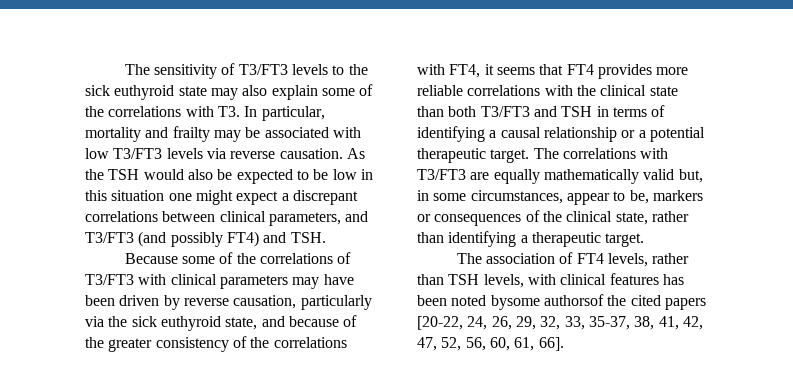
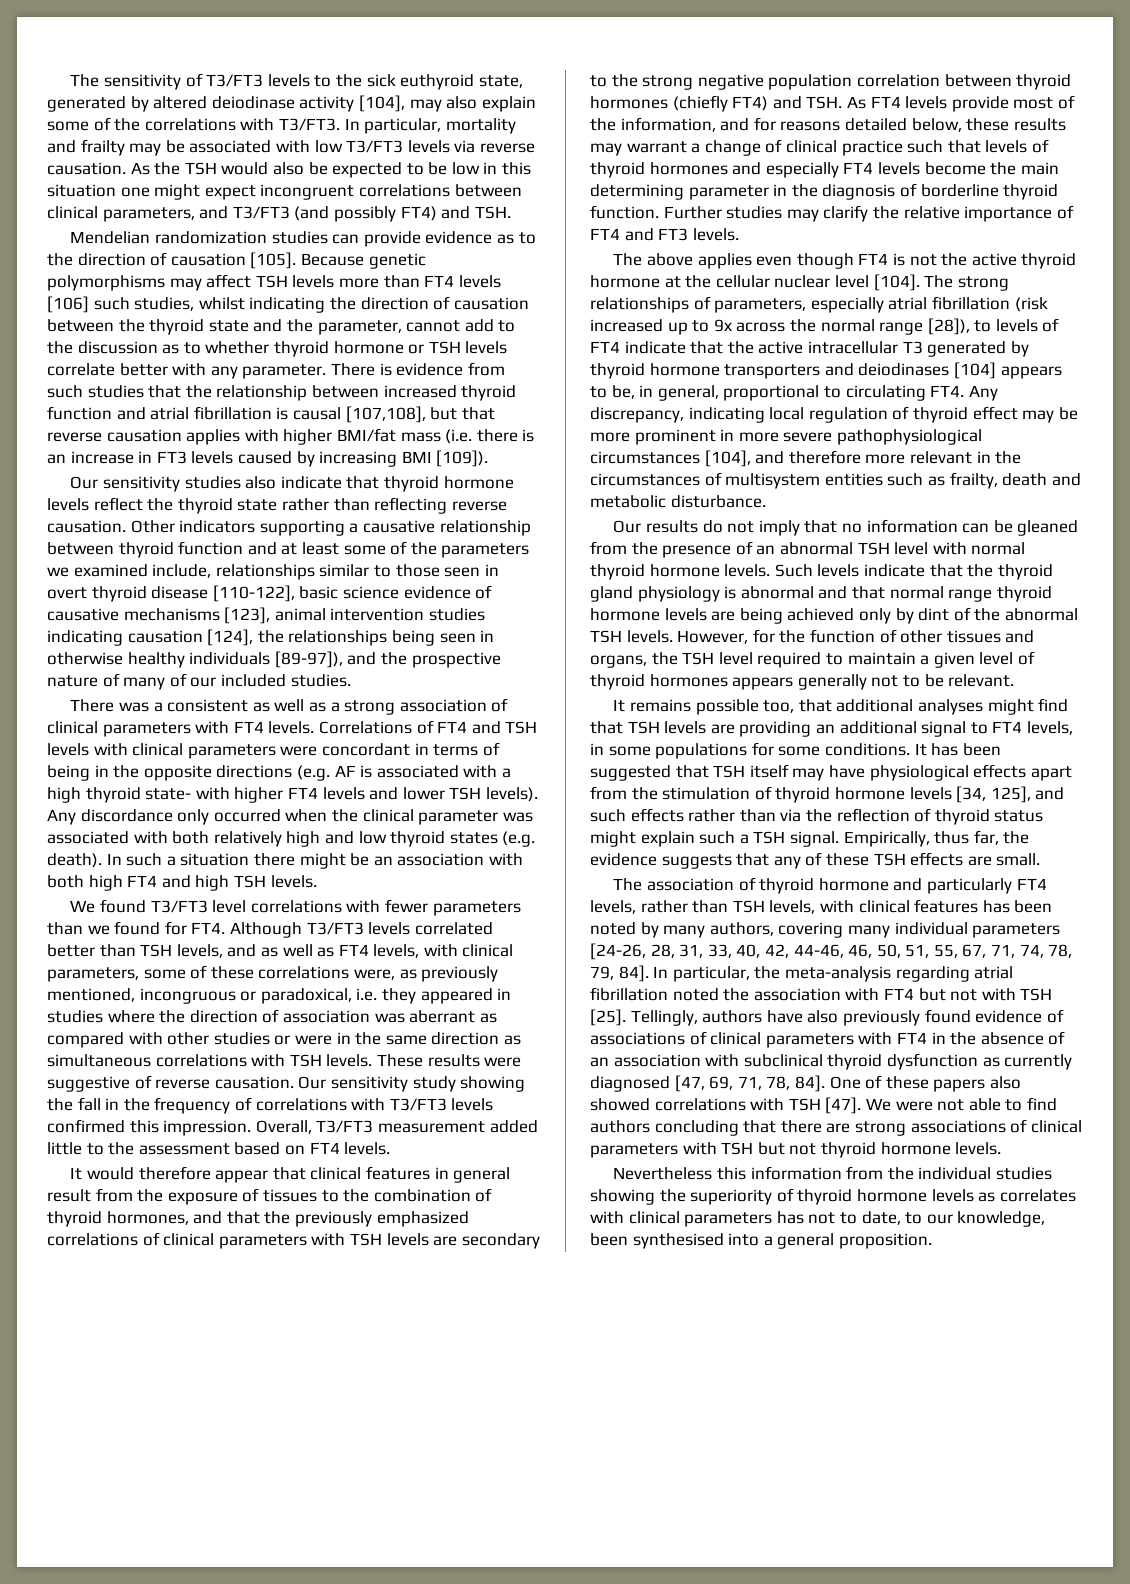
[178,86,207,96] state -> [478,75,523,88] [47,95,405,112] state, generated by altered deiodinase activity [104],
[217,106,240,117] T3. -> [278,118,340,131] T3/FT3.
[281,190,358,205] a discrepant -> [260,184,355,200] incongruent
[124,252,352,264] [85,274,354,289] [85,295,372,310] [85,315,358,331] [85,336,347,352] [417,64,689,79] [417,85,678,96] [417,105,666,117] [417,126,705,142] [417,148,669,163] [417,169,703,184] [417,190,703,205] [417,210,689,226] [417,231,645,247] Because some of the correlations of T3/FT3 with clinical parameters may have been driven by reverse causation, particularly via the sick euthyroid state, and because of the greater consistency of the correlations with FT4, it seems that FT4 provides more reliable correlations with the clinical state than both T3/FT3 and TSH in terms of identifying a causal relationship or a potential therapeutic target. The correlations with T3/FT3 are equally mathematically valid but, in some circumstances, appear to be, markers or consequences of the clinical state, rather than identifying a therapeutic target. -> [70,231,536,247] [47,252,426,269] [47,274,501,291] [47,296,529,313] [47,319,516,335] [47,341,508,357] [47,362,505,379] [47,385,517,401] [47,406,495,423] [47,428,535,445] [47,450,489,467] [70,476,514,492] [47,497,507,514] [47,520,531,536] [47,541,530,558] [47,564,499,580] [47,585,493,602] [47,607,485,624] [47,629,495,646] [47,651,501,668] [47,673,351,690] [70,698,509,715] [47,720,538,737] [47,742,500,759] [47,765,511,781] [47,787,538,803] [47,809,533,825] [47,831,536,847] [47,853,523,869] [47,875,317,891] [70,899,521,916] [47,921,493,938] [47,944,514,958] [47,965,499,982] [47,988,512,1004] [47,1009,497,1023] [47,1032,521,1048] [47,1054,522,1067] [47,1075,526,1092] [47,1097,494,1114] [47,1119,538,1136] [47,1142,391,1155] [70,1166,511,1183] [47,1188,493,1205] [47,1211,469,1227] [47,1232,540,1249] [590,74,1072,90] [590,95,1075,112] [590,117,1066,132] [590,139,1049,156] [590,162,1059,178] [590,183,1059,200] [590,205,1074,222] [590,228,739,241] [613,253,1077,269] [590,274,1009,291] [590,296,1048,313] [590,318,1060,335] [590,341,1029,357] [590,362,1062,379] [590,385,998,401] [590,406,1078,423] [590,429,982,445] [590,450,1022,467] [590,472,1081,489] [590,495,766,508] [613,519,1079,536] [590,541,1026,558] [590,564,1053,580] [590,586,1052,602] [590,607,1078,624] [590,629,1035,644] [590,651,1035,668] [590,674,1015,690] [613,698,1069,715] [590,721,1073,737] [590,742,1001,759] [590,764,1072,781] [590,786,1065,803] [590,808,1044,825] [590,830,1030,847] [590,852,1041,869] Mendelian randomization studies can provide evidence as to the direction of causation [105]. Because genetic polymorphisms may affect TSH levels more than FT4 levels [106] such studies, whilst indicating the direction of causation between the thyroid state and the parameter, cannot add to the discussion as to whether thyroid hormone or TSH levels correlate better with any parameter. There is evidence from such studies that the relationship between increased thyroid function and atrial fibrillation is causal [107,108], but that reverse causation applies with higher BMI/fat mass (i.e. there is an increase in FT3 levels caused by increasing BMI [109]). // Our sensitivity studies also indicate that thyroid hormone levels reflect the thyroid state rather than reflecting reverse causation. Other indicators supporting a causative relationship between thyroid function and at least some of the parameters we examined include, relationships similar to those seen in overt thyroid disease [110-122], basic science evidence of causative mechanisms [123], animal intervention studies indicating causation [124], the relationships being seen in otherwise healthy individuals [89-97]), and the prospective nature of many of our included studies. // There was a consistent as well as a strong association of clinical parameters with FT4 levels. Correlations of FT4 and TSH levels with clinical parameters were concordant in terms of being in the opposite directions (e.g. AF is associated with a high thyroid state- with higher FT4 levels and lower TSH levels). Any discordance only occurred when the clinical parameter was associated with both relatively high and low thyroid states (e.g. death). In such a situation there might be an association with both high FT4 and high TSH levels. // We found T3/FT3 level correlations with fewer parameters than we found for FT4. Although T3/FT3 levels correlated better than TSH levels, and as well as FT4 levels, with clinical parameters, some of these correlations were, as previously mentioned, incongruous or paradoxical, i.e. they appeared in studies where the direction of association was aberrant as compared with other studies or were in the same direction as simultaneous correlations with TSH levels. These results were suggestive of reverse causation. Our sensitivity study showing the fall in the frequency of correlations with T3/FT3 levels confirmed this impression. Overall, T3/FT3 measurement added little to the assessment based on FT4 levels. // It would therefore appear that clinical features in general result from the exposure of tissues to the combination of thyroid hormones, and that the previously emphasized correlations of clinical parameters with TSH levels are secondary to the strong negative population correlation between thyroid hormones (chiefly FT4) and TSH. As FT4 levels provide most of the information, and for reasons detailed below, these results may warrant a change of clinical practice such that levels of thyroid hormones and especially FT4 levels become the main determining parameter in the diagnosis of borderline thyroid function. Further studies may clarify the relative importance of FT4 and FT3 levels. // The above applies even though FT4 is not the active thyroid hormone at the cellular nuclear level [104]. The strong relationships of parameters, especially atrial fibrillation (risk increased up to 9x across the normal range [28]), to levels of FT4 indicate that the active intracellular T3 generated by thyroid hormone transporters and deiodinases [104] appears to be, in general, proportional to circulating FT4. Any discrepancy, indicating local regulation of thyroid effect may be more prominent in more severe pathophysiological circumstances [104], and therefore more relevant in the circumstances of multisystem entities such as frailty, death and metabolic disturbance. // Our results do not imply that no information can be gleaned from the presence of an abnormal TSH level with normal thyroid hormone levels. Such levels indicate that the thyroid gland physiology is abnormal and that normal range thyroid hormone levels are being achieved only by dint of the abnormal TSH levels. However, for the function of other tissues and organs, the TSH level required to maintain a given level of thyroid hormones appears generally not to be relevant. // It remains possible too, that additional analyses might find that TSH levels are providing an additional signal to FT4 levels, in some populations for some conditions. It has been suggested that TSH itself may have physiological effects apart from the stimulation of thyroid hormone levels [34, 125], and such effects rather than via the reflection of thyroid status might explain such a TSH signal. Empirically, thus far, the evidence suggests that any of these TSH effects are small.
(574, 258) none -> [759,878,1012,894] thyroid hormone and particularly
[490,294,706,310] [417,316,703,330] [417,337,564,351] bysome authorsof the cited papers [20-22, 24, 26, 29, 32, 33, 35-37, 38, 41, 42, 47, 52, 56, 60, 61, 66]. -> [640,922,1061,938] [590,943,1073,960] [590,965,1014,982] [590,987,1053,1001] [590,1009,1064,1026] [590,1031,1066,1048] [590,1053,1073,1070] [590,1075,1021,1092] [590,1097,1057,1114] [590,1119,1082,1136] [590,1142,1002,1158] [613,1166,1052,1180] [590,1188,1076,1205] [590,1211,1046,1227] [590,1233,932,1249] by many authors, covering many individual parameters [24-26, 28, 31, 33, 40, 42, 44-46, 46, 50, 51, 55, 67, 71, 74, 78, 79, 84]. In particular, the meta-analysis regarding atrial fibrillation noted the association with FT4 but not with TSH [25]. Tellingly, authors have also previously found evidence of associations of clinical parameters with FT4 in the absence of an association with subclinical thyroid dysfunction as currently diagnosed [47, 69, 71, 78, 84]. One of these papers also showed correlations with TSH [47]. We were not able to find authors concluding that there are strong associations of clinical parameters with TSH but not thyroid hormone levels. // Nevertheless this information from the individual studies showing the superiority of thyroid hormone levels as correlates with clinical parameters has not to date, to our knowledge, been synthesised into a general proposition.

